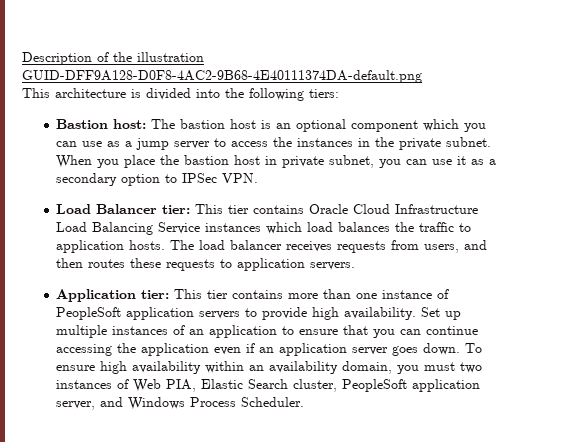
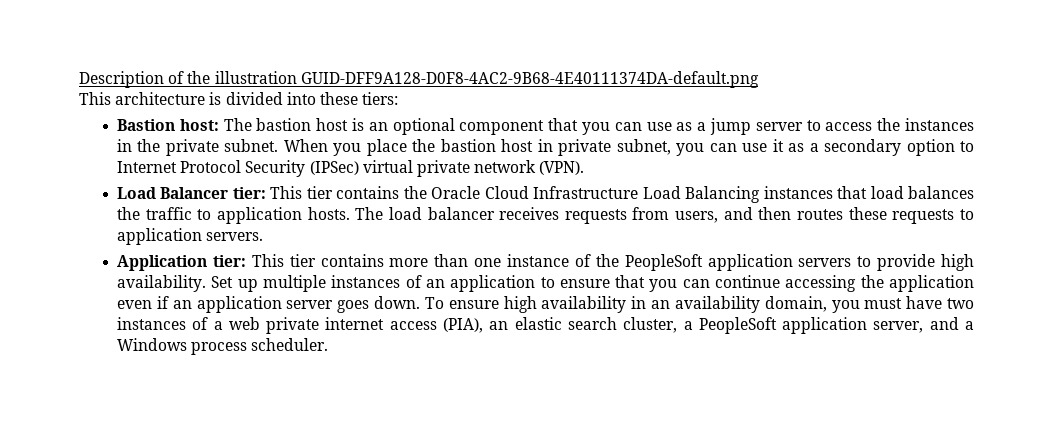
[225,88,304,101] the following -> [319,92,358,105] these
[423,119,460,131] which -> [548,118,579,131] that
[182,173,259,183] IPSec VPN. -> [117,160,585,177] Internet Protocol Security (IPSec) virtual private network (VPN).
(305, 209) none -> [403,186,427,199] the
[158,222,303,234] Service instances which -> [763,186,868,199] instances that
(450, 294) none -> [595,254,619,267] the
[205,361,245,373] within -> [631,296,647,309] in
(456, 366) none -> [906,296,943,309] have
[133,379,481,392] [56,397,305,410] Web PIA, Elastic Search cluster, PeopleSoft application server, and Windows Process Scheduler. -> [213,317,974,334] [117,338,329,355] a web private internet access (PIA), an elastic search cluster, a PeopleSoft application server, and a Windows process scheduler.

